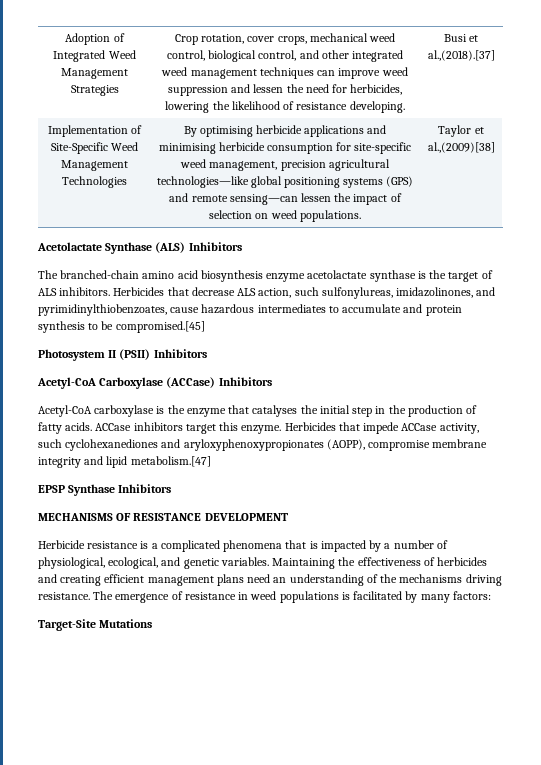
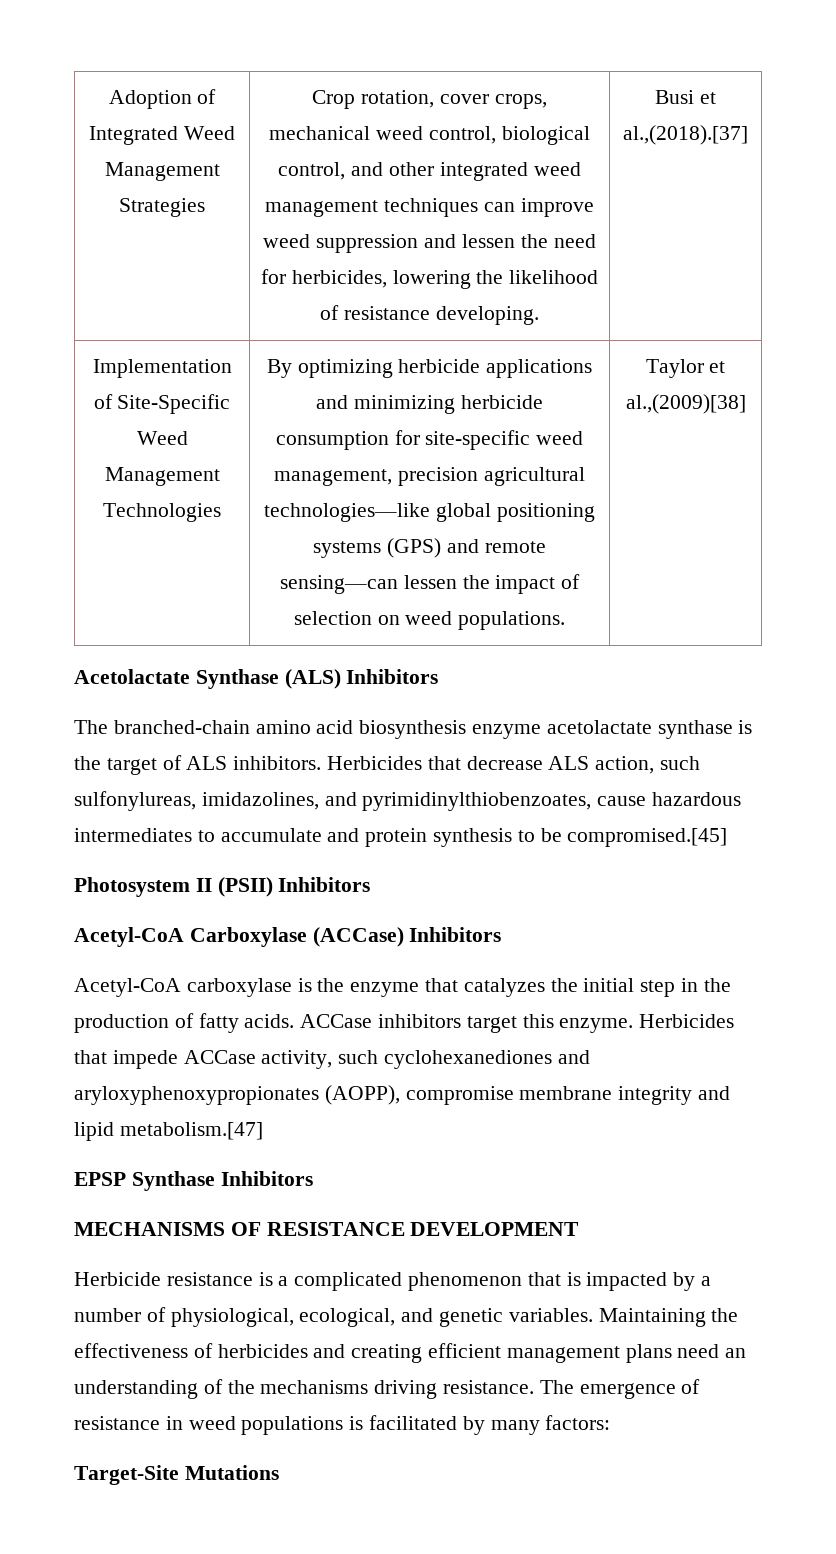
[199,126,253,137] optimising -> [297,359,393,378] optimizing
[158,143,216,154] minimising -> [354,395,455,414] minimizing
[396,287,474,298] imidazolinones, -> [201,792,319,810] imidazolines,
[252,405,298,417] catalyses -> [463,978,545,997] catalyzes
[223,540,283,552] phenomena -> [408,1272,523,1291] phenomenon

